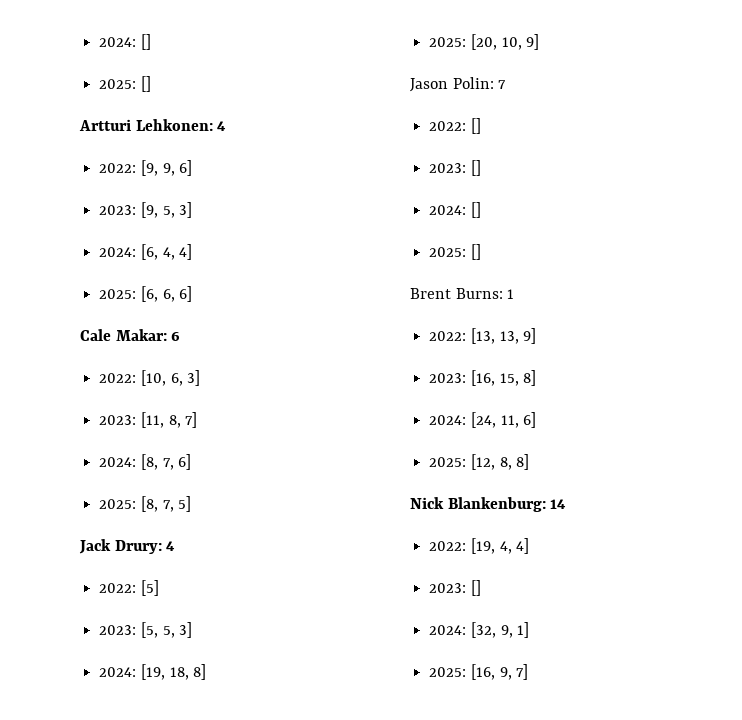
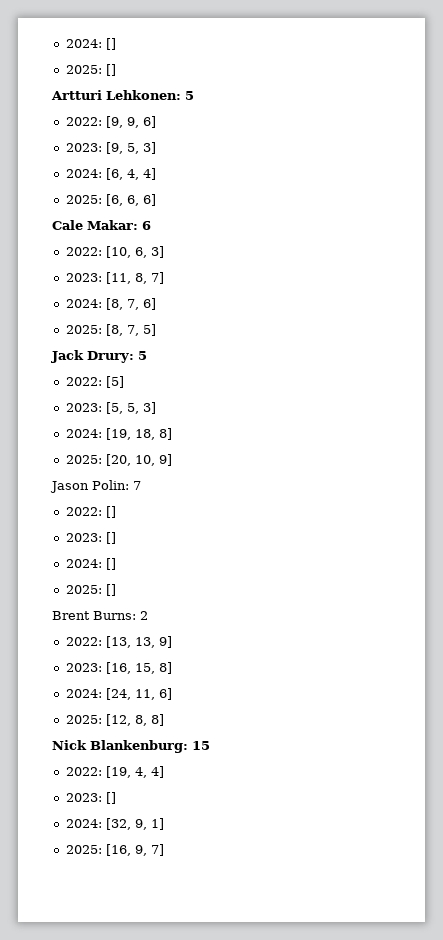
[217,121,227,131] 4 -> [185,91,194,100] 5
[166,541,176,551] 4 -> [138,351,147,360] 5
[507,289,515,299] 1 -> [140,611,148,620] 2
[550,499,567,509] 14 -> [192,741,210,750] 15

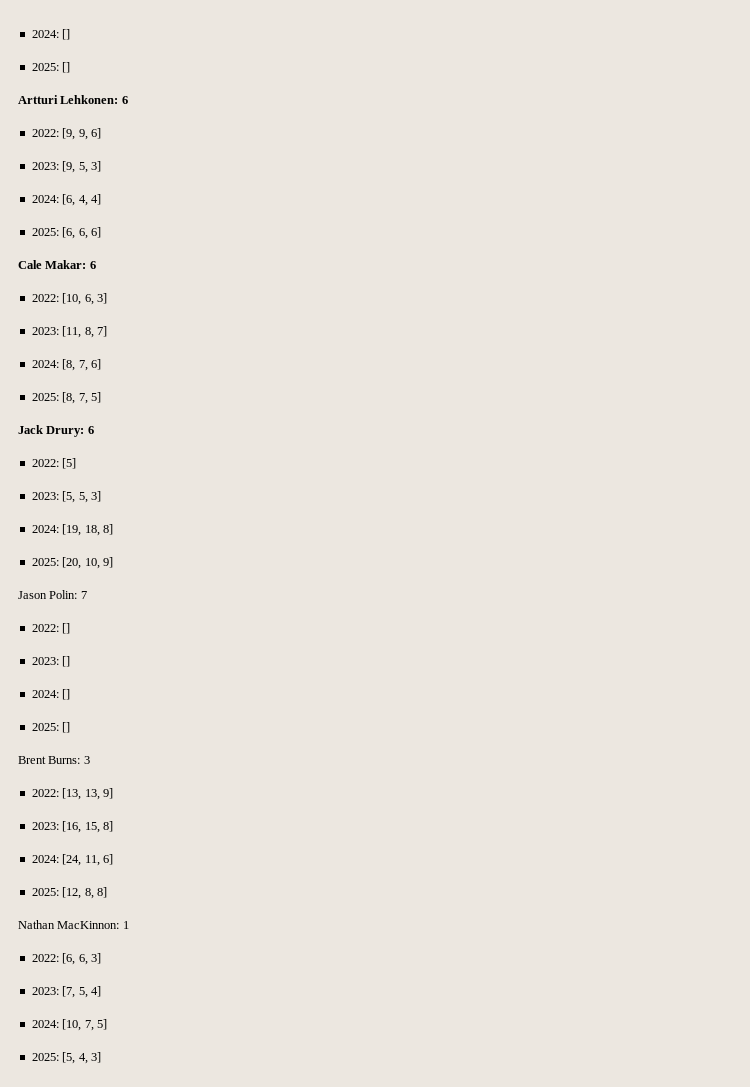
[185,91,194,100] 5 -> [121,96,128,104] 6
[138,351,147,360] 5 -> [87,426,94,434] 6
[140,611,148,620] 2 -> [83,756,90,764] 3
[52,740,210,753] [65,766,164,778] [65,792,116,804] [65,818,164,830] [65,844,164,856] Nick Blankenburg: 15 // 2022: [19, 4, 4] // 2023: [] // 2024: [32, 9, 1] // 2025: [16, 9, 7] -> [18,920,129,929] [31,953,101,965] [31,986,101,998] [31,1019,107,1031] [31,1052,101,1064] Nathan MacKinnon: 1 // 2022: [6, 6, 3] // 2023: [7, 5, 4] // 2024: [10, 7, 5] // 2025: [5, 4, 3]

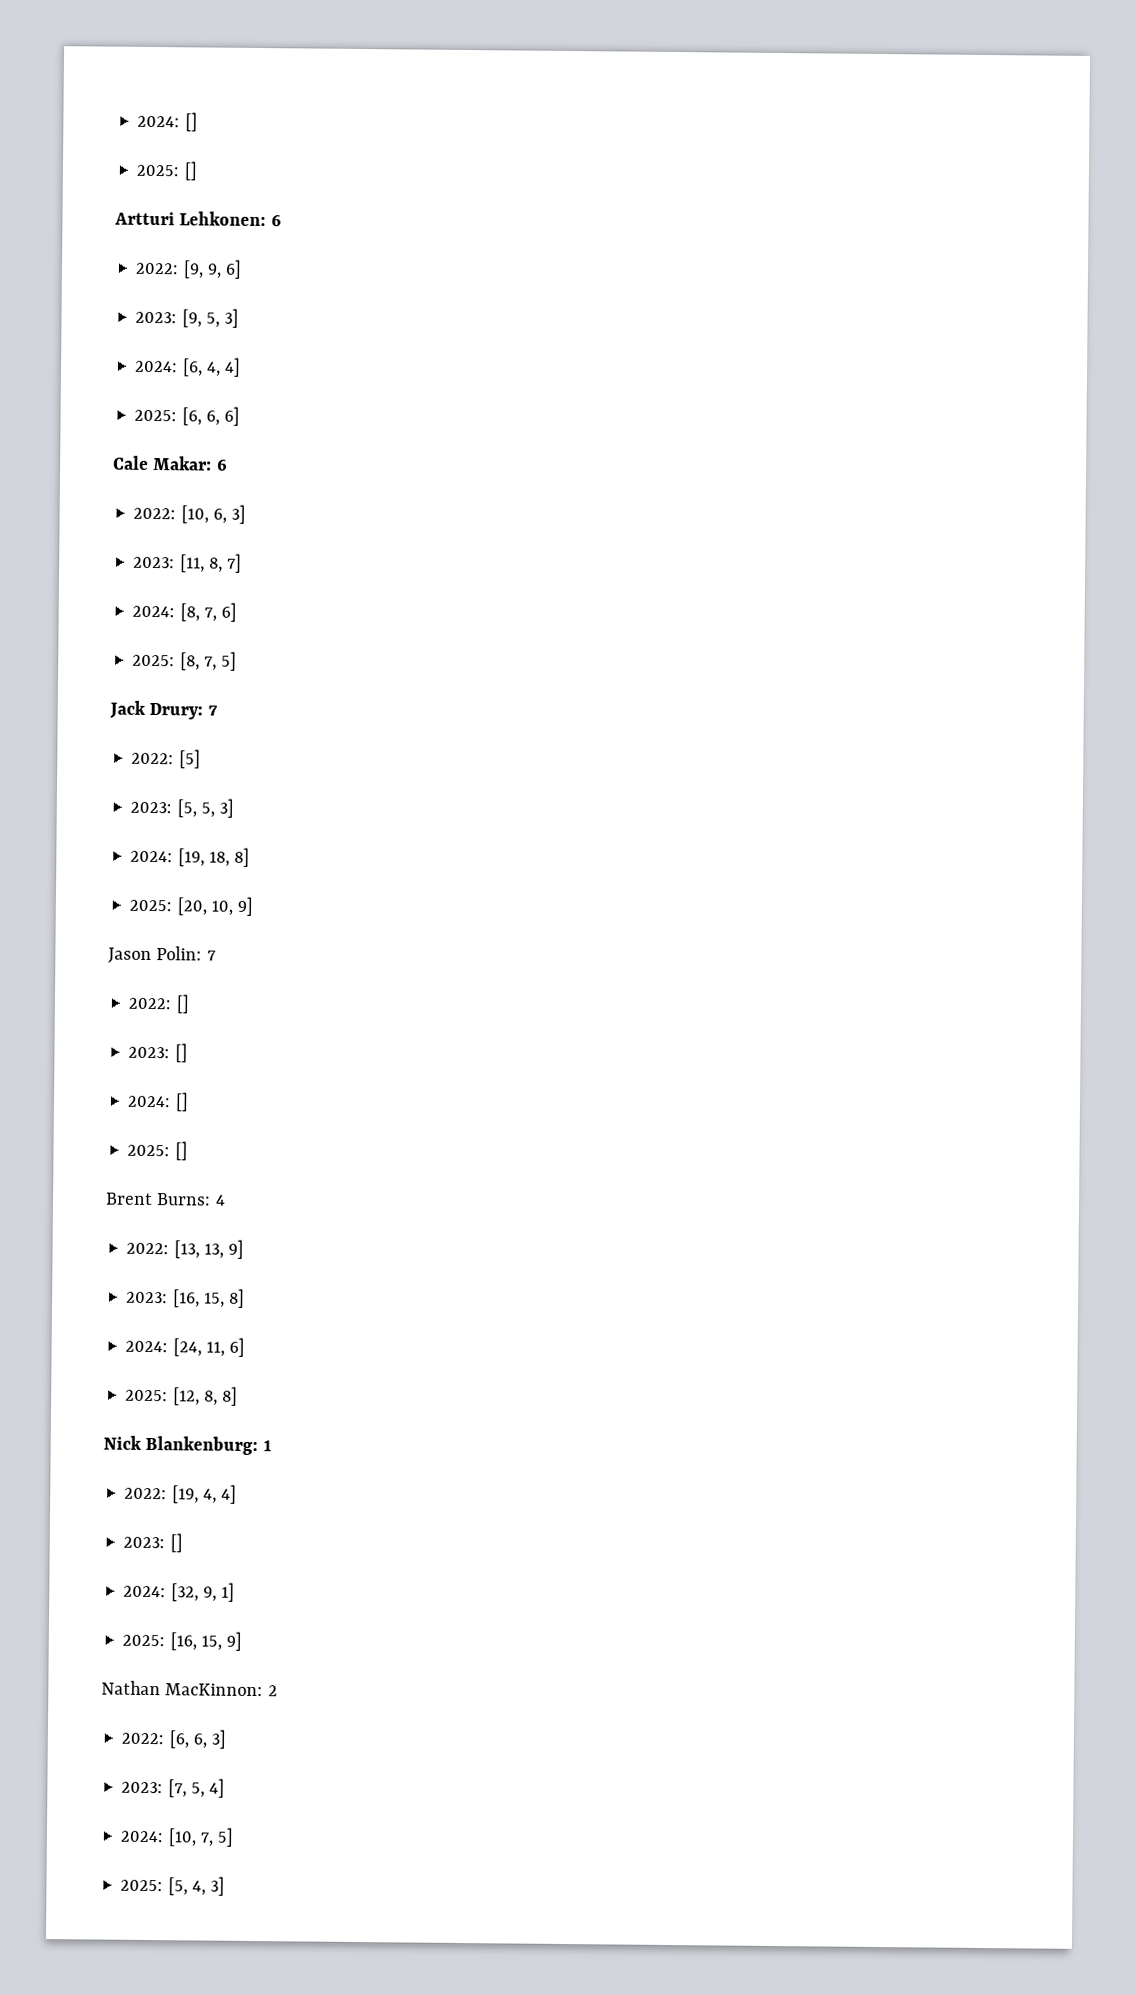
[87,426,94,434] 6 -> [207,705,218,716] 7
[83,756,90,764] 3 -> [214,1194,226,1206] 4
(107, 892) none -> [103,1435,272,1456] [124,1484,238,1504] [123,1533,183,1553] [123,1582,236,1602] [122,1631,243,1651] // Nick Blankenburg: 1 // 2022: [19, 4, 4] // 2023: [] // 2024: [32, 9, 1] // 2025: [16, 15, 9]
[122,921,129,929] 1 -> [267,1685,278,1697] 2

